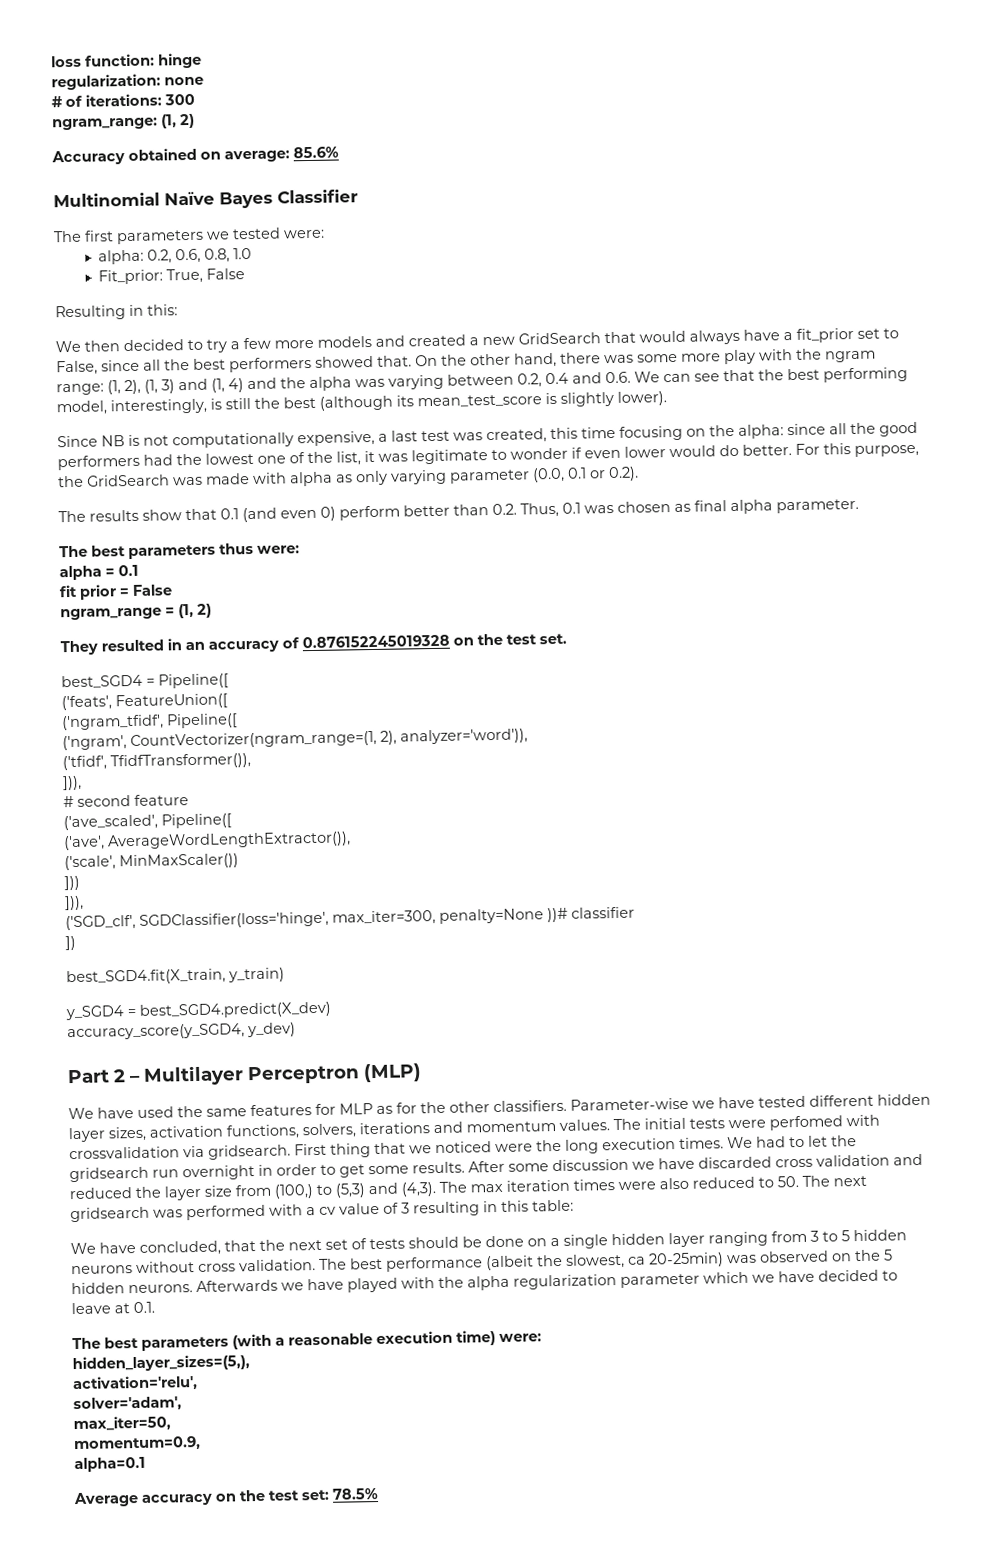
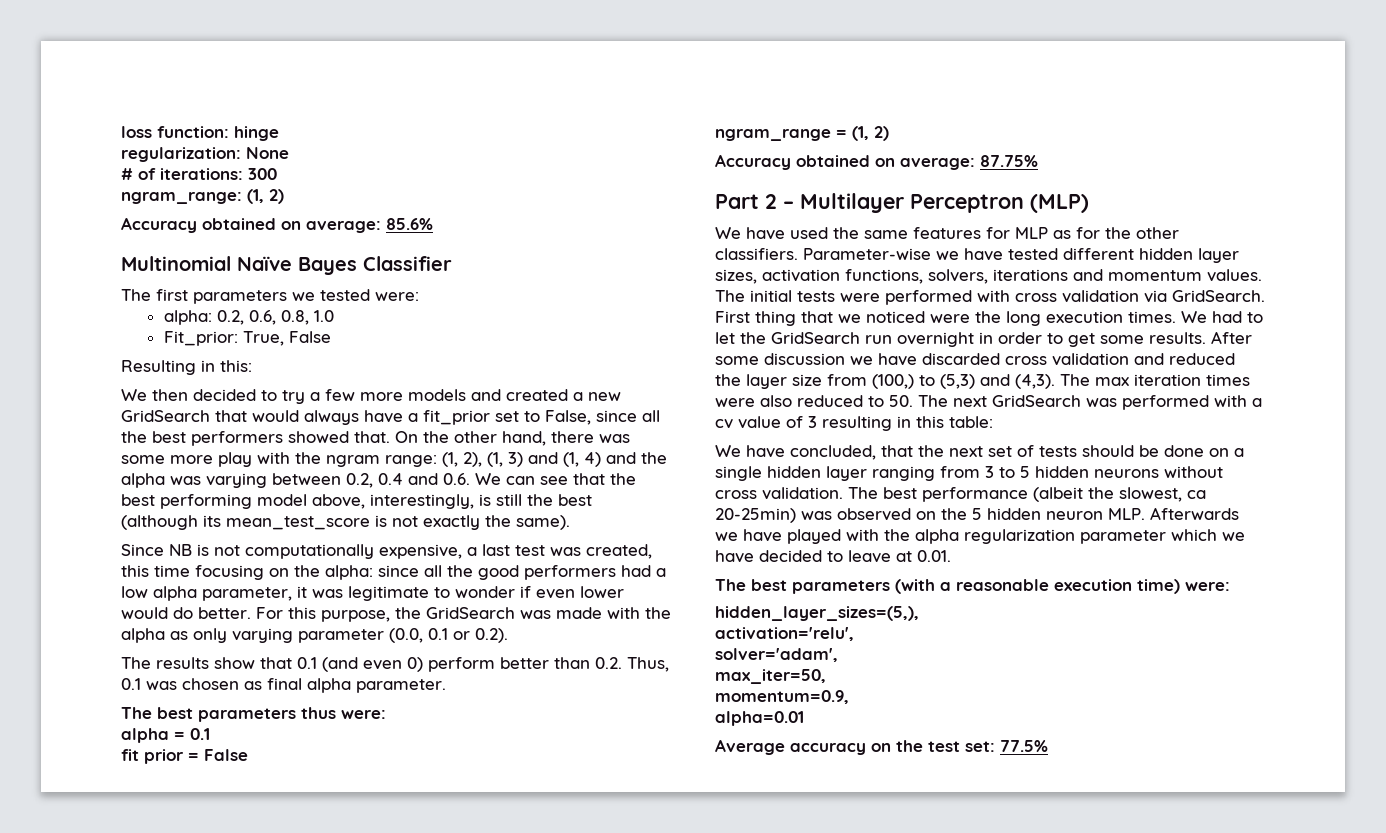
[51,73,204,91] regularization: none -> [121,147,289,162] regularization: None
[56,400,108,416] model, -> [257,494,365,509] model above,
[560,391,667,407] slightly lower). -> [392,515,570,530] not exactly the same).
[176,451,361,466] the lowest one of the list, -> [656,568,666,577] [121,586,292,601] a low alpha parameter,
(287, 478) none -> [645,607,671,619] the
[60,633,567,656] [61,673,229,689] [61,693,228,711] [61,713,238,731] [62,728,528,751] [62,753,251,771] [62,775,82,791] [63,794,189,808] [63,813,232,831] [63,831,351,851] [64,853,239,871] [64,875,80,891] [64,895,84,911] [65,906,635,931] [65,935,76,951] [66,967,285,986] [65,1001,332,1021] [67,1022,296,1041] They resulted in an accuracy of 0.876152245019328 on the test set. // best_SGD4 = Pipeline([ // ('feats', FeatureUnion([ // ('ngram_tfidf', Pipeline([ // ('ngram', CountVectorizer(ngram_range=(1, 2), analyzer='word')), // ('tfidf', TfidfTransformer()), // ])), // # second feature // ('ave_scaled', Pipeline([ // ('ave', AverageWordLengthExtractor()), // ('scale', MinMaxScaler()) // ])) // ])), // ('SGD_clf', SGDClassifier(loss='hinge', max_iter=300, penalty=None ))# classifier // ]) // best_SGD4.fit(X_train, y_train) // y_SGD4 = best_SGD4.predict(X_dev) // accuracy_score(y_SGD4, y_dev) -> [715,154,1038,170] Accuracy obtained on average: 87.75%
[769,1114,880,1131] [69,1144,291,1160] perfomed with crossvalidation via gridsearch. -> [885,290,1265,305] performed with cross validation via GridSearch.
[69,1166,149,1183] gridsearch -> [771,332,860,344] GridSearch
[70,1206,150,1223] gridsearch -> [992,395,1081,407] GridSearch
[128,1284,193,1294] neurons. -> [1046,508,1145,520] neuron MLP.
[133,1301,155,1314] 0.1. -> [917,550,951,562] 0.01.
[74,1456,146,1473] alpha=0.1 -> [715,711,804,726] alpha=0.01
[332,1488,379,1500] 78.5% -> [1000,740,1048,752] 77.5%

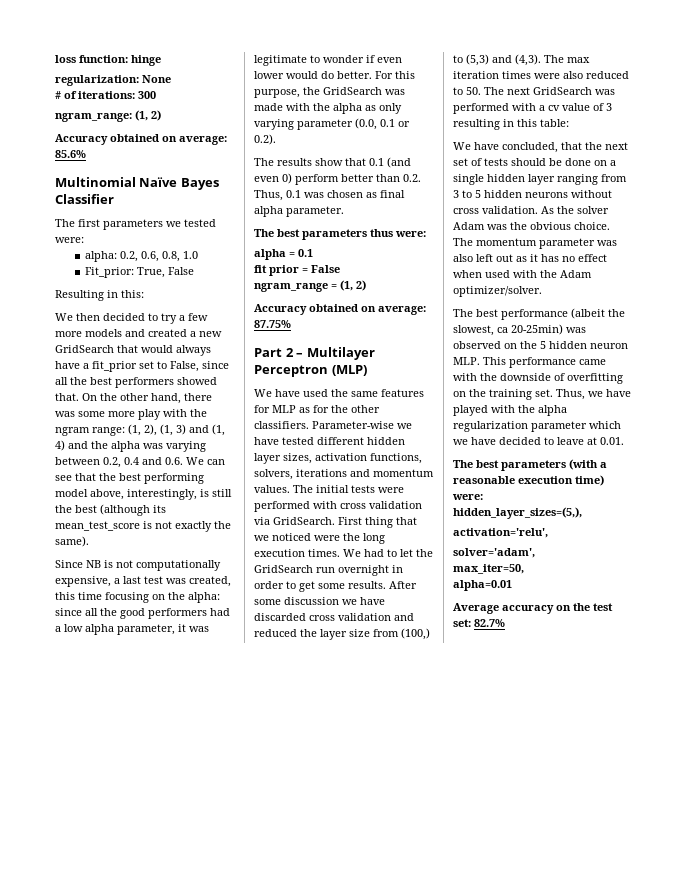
(843, 493) none -> [541,206,609,214] [453,222,610,230] [453,238,617,249] [453,254,607,262] [453,270,592,278] [453,286,542,297] As the solver Adam was the obvious choice. The momentum parameter was also left out as it has no effect when used with the Adam optimizer/solver. //
[1150,507,1239,520] Afterwards -> [483,357,606,368] [453,373,623,384] [453,389,585,400] This performance came with the downside of overfitting on the training set. Thus,
[715,690,849,704] // momentum=0.9, -> (524, 569) none
[1000,740,1048,752] 77.5% -> [474,619,505,627] 82.7%

